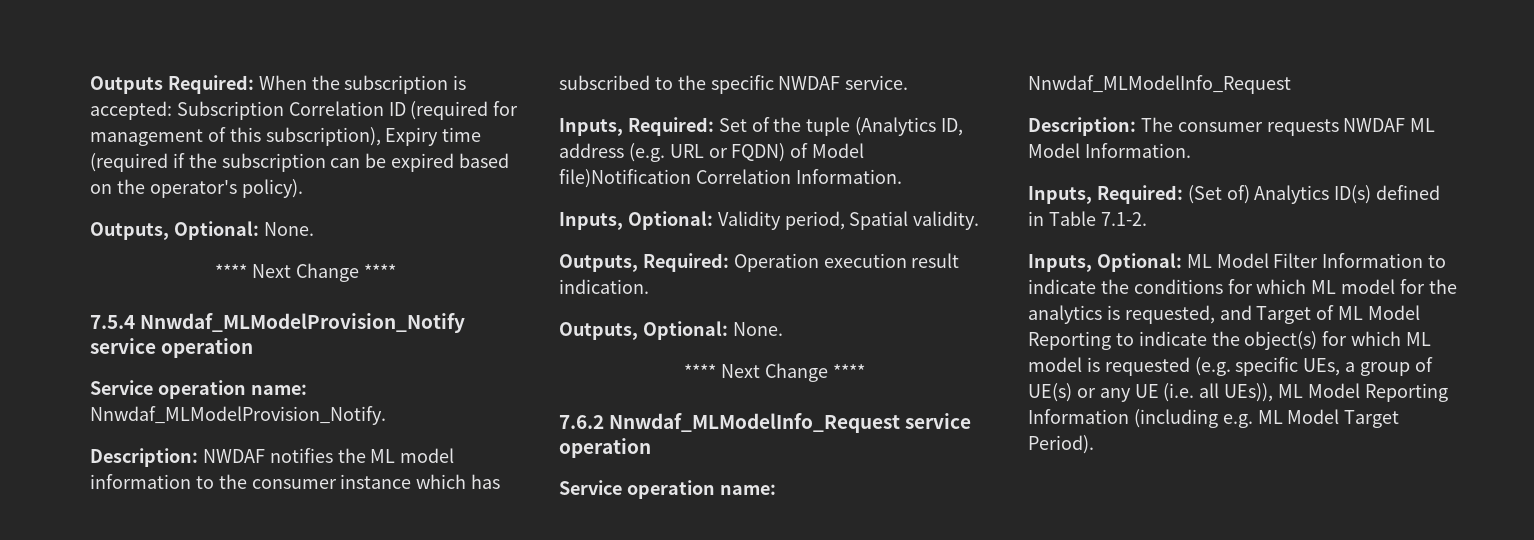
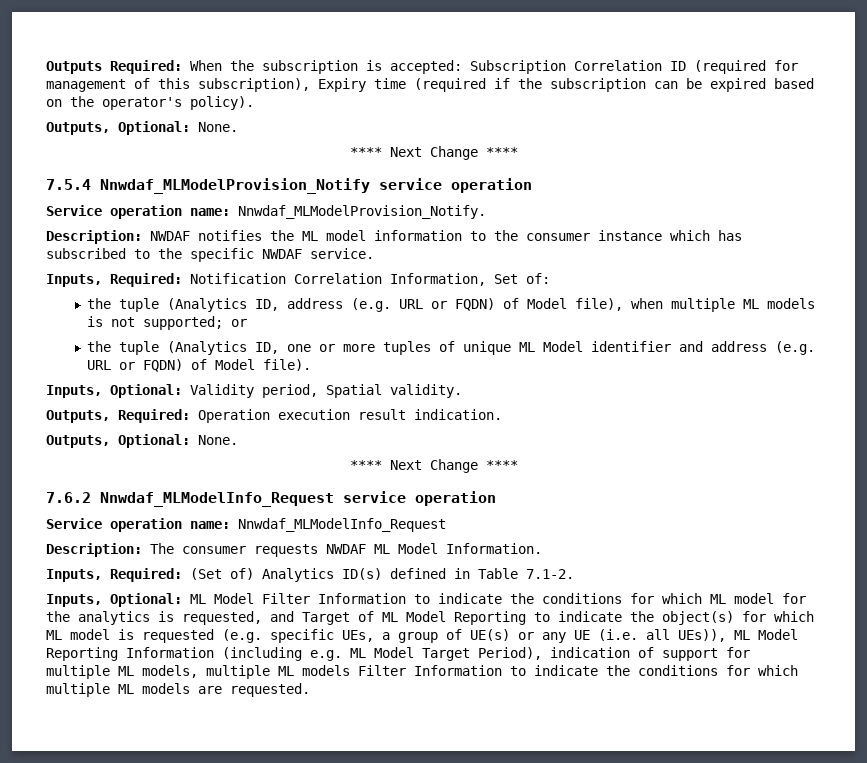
[718,117,770,132] Set of -> [190,273,550,286] Notification Correlation Information, Set of: //
[559,169,902,188] file)Notification Correlation Information. -> [574,298,815,312] [86,316,247,330] [86,341,815,355] [86,359,311,372] file), when multiple ML models is not supported; or // the tuple (Analytics ID, one or more tuples of unique ML Model identifier and address (e.g. URL or FQDN) of Model file).
[1028,435,1094,454] Period). -> [478,647,750,661] [46,665,798,679] [46,683,310,697] Period), indication of support for multiple ML models, multiple ML models Filter Information to indicate the conditions for which multiple ML models are requested.

